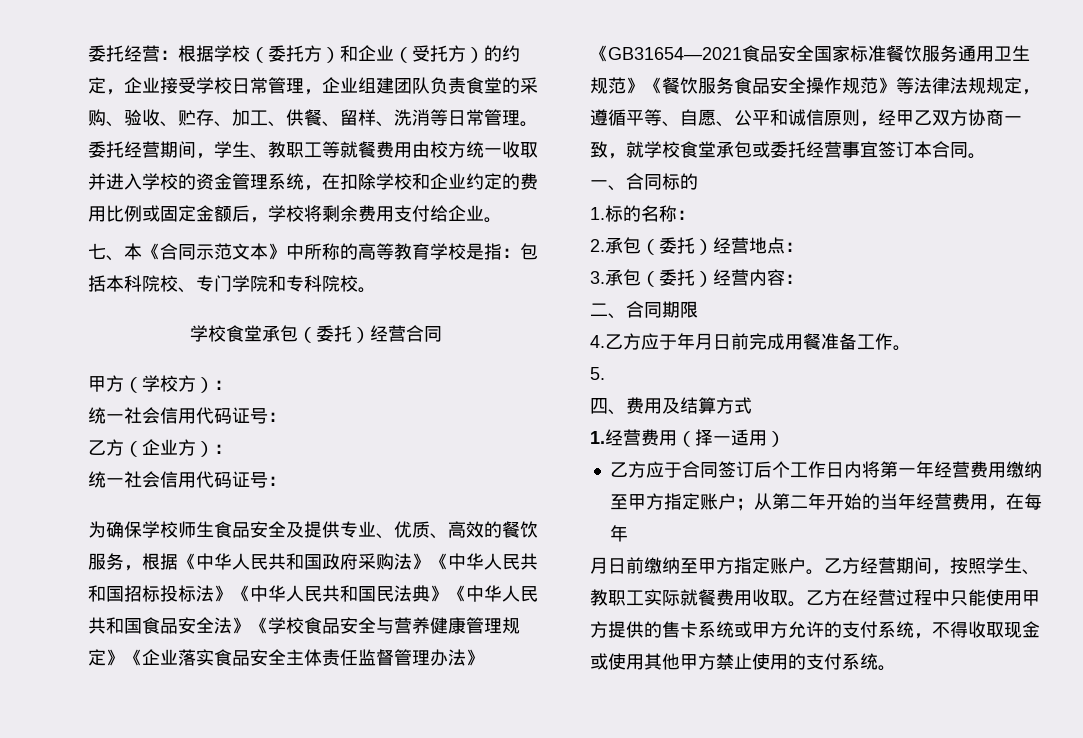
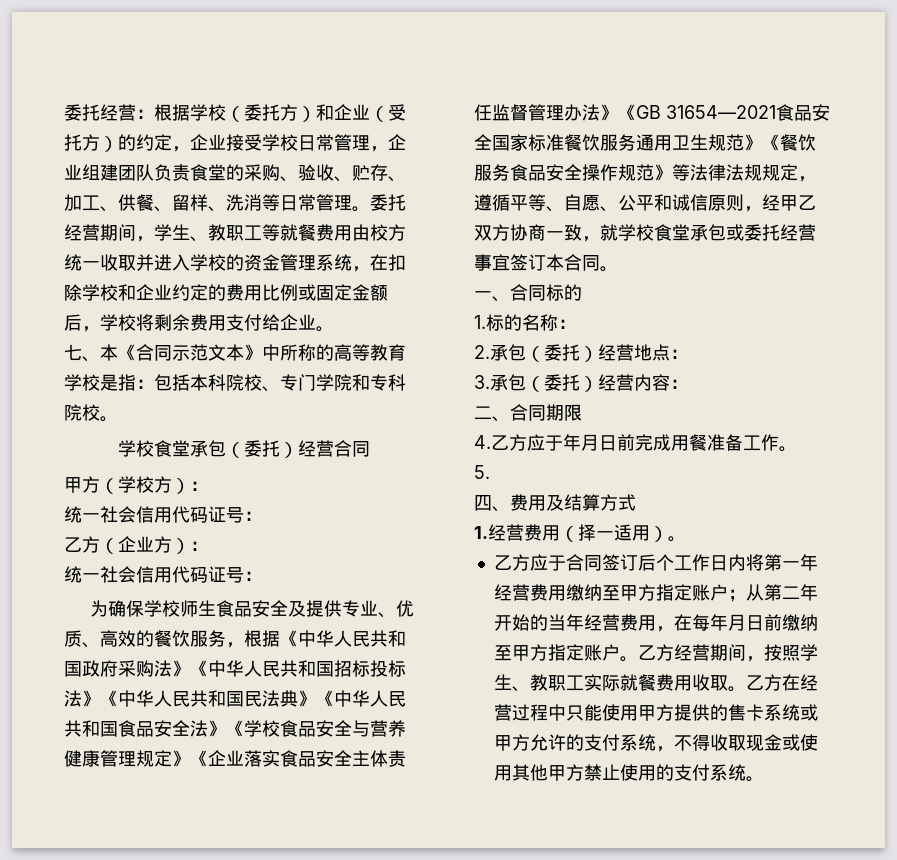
[608,47,742,60] GB31654—2021 -> [636,105,776,119] GB 31654—2021
(785, 439) none -> [668,536,686,542] 。
(628, 533) // -> (728, 622) none

